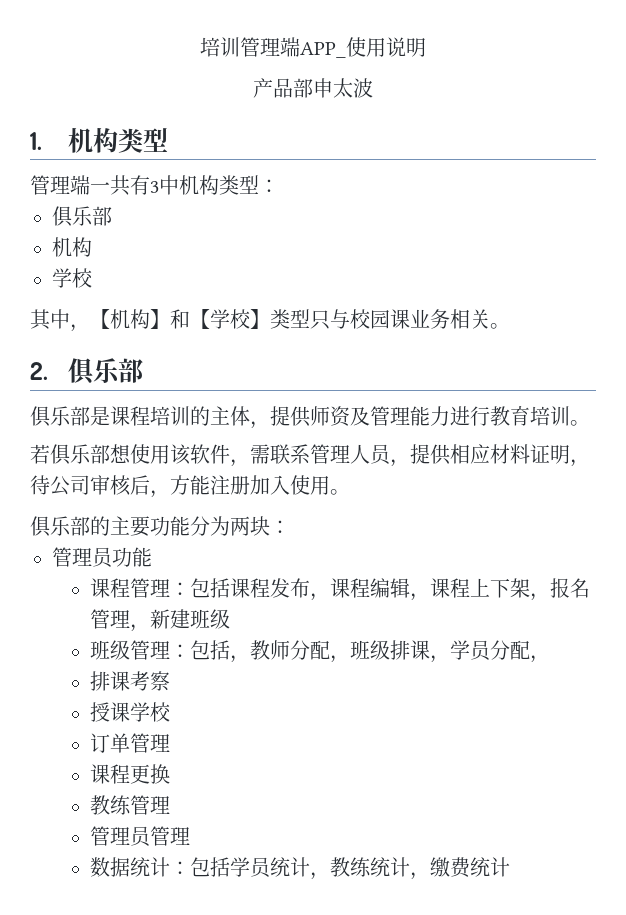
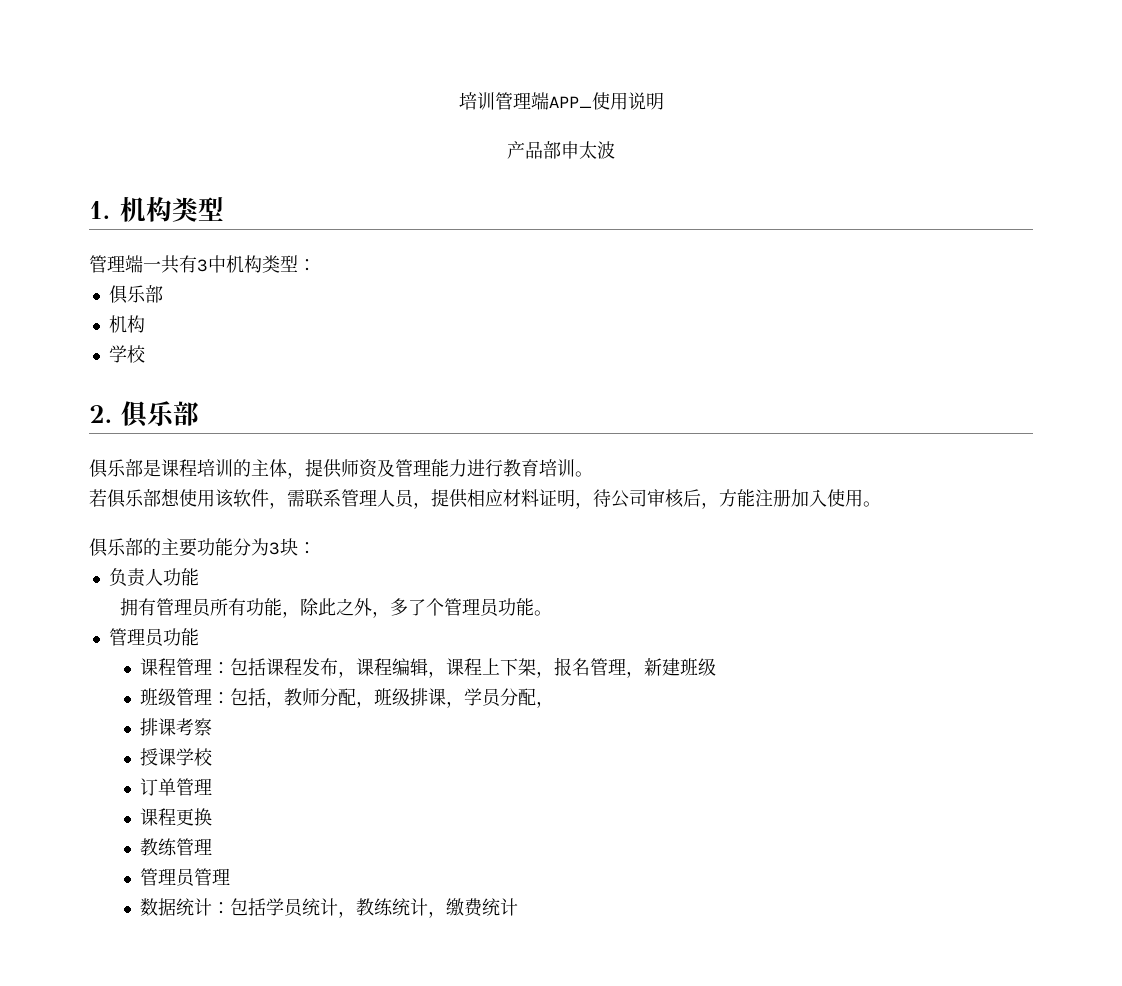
[30,309,510,332] // 其中，【机构】和【学校】类型只与校园课业务相关。 -> (146, 354) none
[230,516,250,536] 两 -> [269,542,280,555] 3
(290, 527) none -> [108,568,199,587] [120,598,553,618] // 负责人功能 // 拥有管理员所有功能，除此之外，多了个管理员功能。

